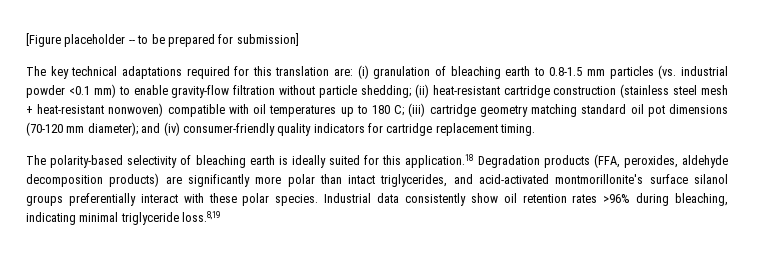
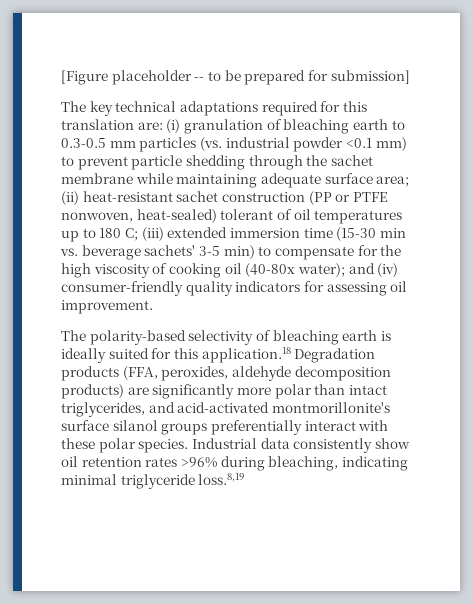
[549,67,583,76] 0.8-1.5 -> [61,138,106,148] 0.3-0.5
[133,84,728,98] [26,103,249,117] enable gravity-flow filtration without particle shedding; (ii) heat-resistant cartridge construction (stainless steel mesh + heat-resistant nonwoven) compatible with -> [77,155,373,170] [61,173,410,188] [61,191,388,205] [61,209,292,223] prevent particle shedding through the sachet membrane while maintaining adequate surface area; (ii) heat-resistant sachet construction (PP or PTFE nonwoven, heat-sealed) tolerant of
[429,104,728,117] [26,122,138,136] cartridge geometry matching standard oil pot dimensions (70-120 mm diameter); -> [167,227,406,241] [60,245,402,260] [61,263,345,278] extended immersion time (15-30 min vs. beverage sachets' 3-5 min) to compensate for the high viscosity of cooking oil (40-80x water);
[386,123,536,136] cartridge replacement timing. -> [326,281,408,296] [61,300,153,314] assessing oil improvement.

